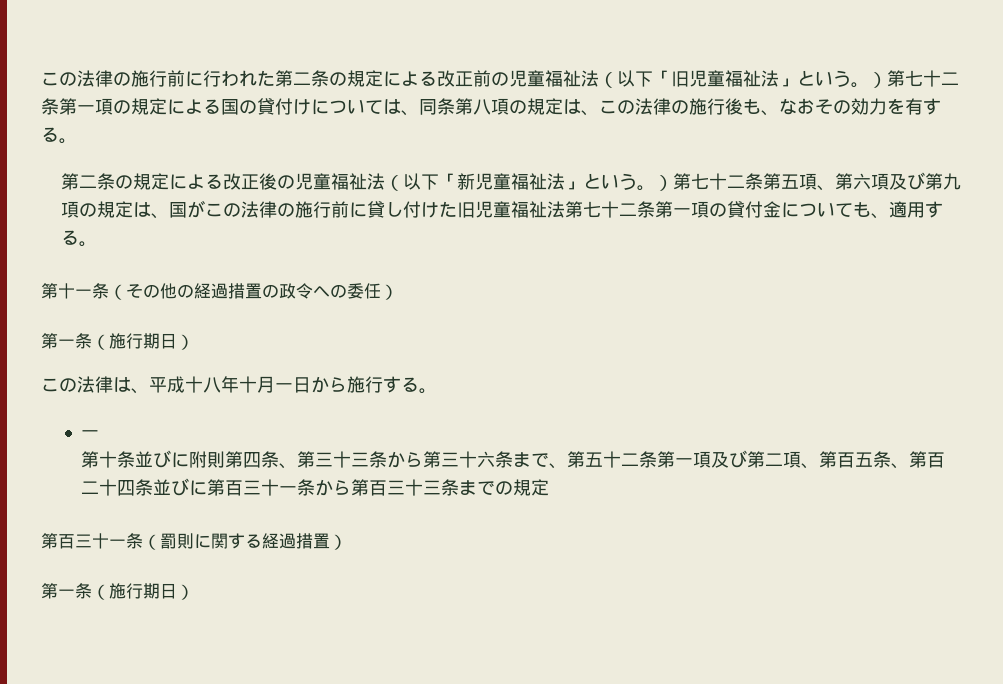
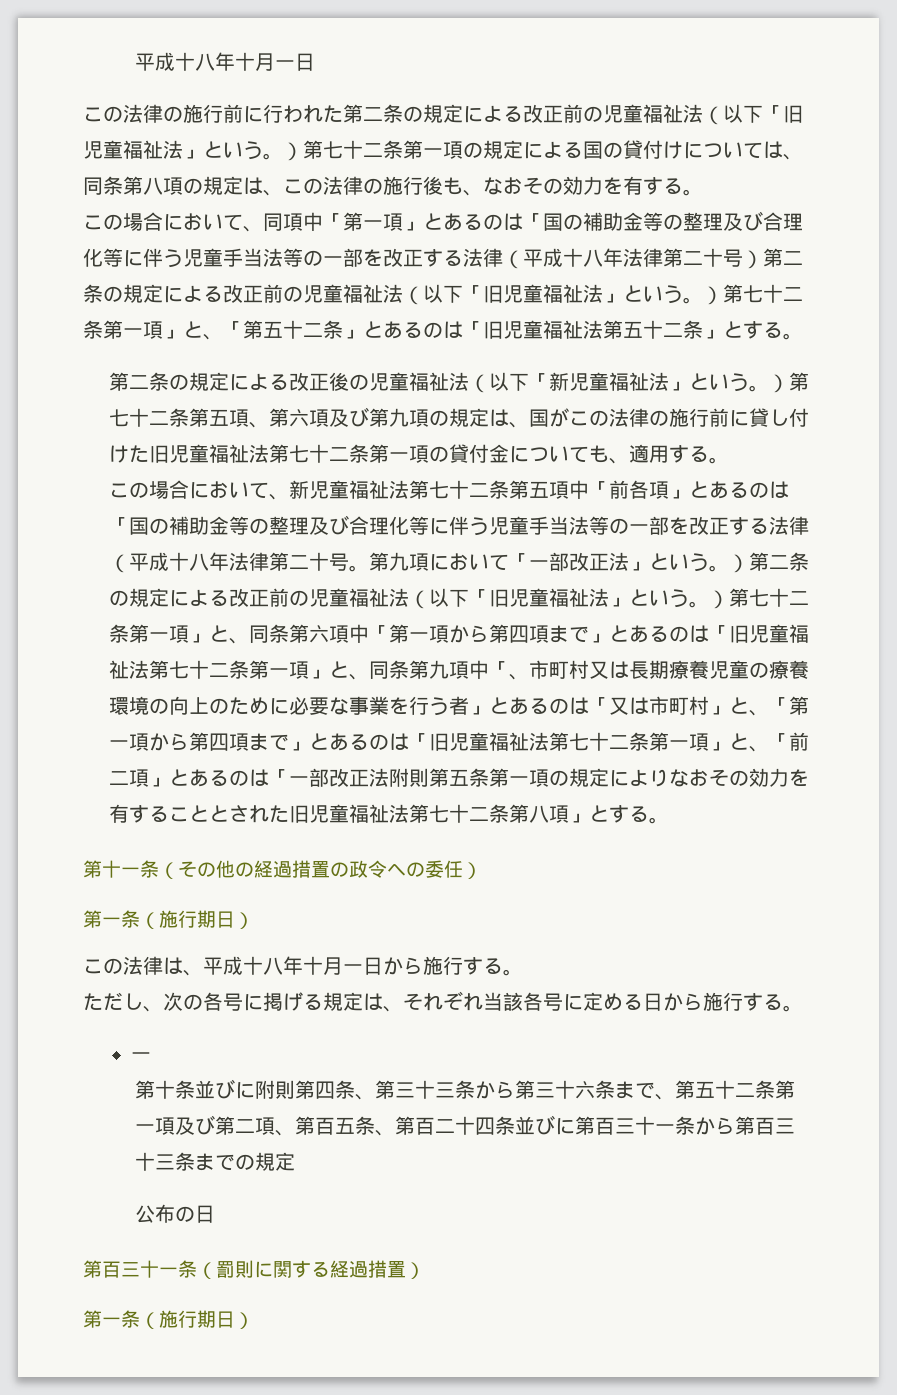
(41, 79) none -> [135,52,316,71] 平成十八年十月一日 //
(77, 141) none -> [83,211,803,232] [83,248,803,269] [83,284,803,305] [83,320,803,340] // この場合において、同項中「第一項」とあるのは「国の補助金等の整理及び合理化等に伴う児童手当法等の一部を改正する法律（平成十八年法律第二十号）第二条の規定による改正前の児童福祉法（以下「旧児童福祉法」という。）第七十二条第一項」と、「第五十二条」とあるのは「旧児童福祉法第五十二条」とする。
(98, 244) none -> [109,480,790,500] [109,515,810,536] [109,552,810,573] [109,588,810,609] [109,624,810,644] [109,660,810,680] [109,696,810,716] [109,732,810,752] [109,768,810,787] [109,804,670,824] // この場合において、新児童福祉法第七十二条第五項中「前各項」とあるのは「国の補助金等の整理及び合理化等に伴う児童手当法等の一部を改正する法律（平成十八年法律第二十号。第九項において「一部改正法」という。）第二条の規定による改正前の児童福祉法（以下「旧児童福祉法」という。）第七十二条第一項」と、同条第六項中「第一項から第四項まで」とあるのは「旧児童福祉法第七十二条第一項」と、同条第九項中「、市町村又は長期療養児童の療養環境の向上のために必要な事業を行う者」とあるのは「又は市町村」と、「第一項から第四項まで」とあるのは「旧児童福祉法第七十二条第一項」と、「前二項」とあるのは「一部改正法附則第五条第一項の規定によりなおその効力を有することとされた旧児童福祉法第七十二条第八項」とする。
(437, 391) none -> [83,991,803,1012] // ただし、次の各号に掲げる規定は、それぞれ当該各号に定める日から施行する。
(550, 487) none -> [135,1204,216,1223] // 公布の日

